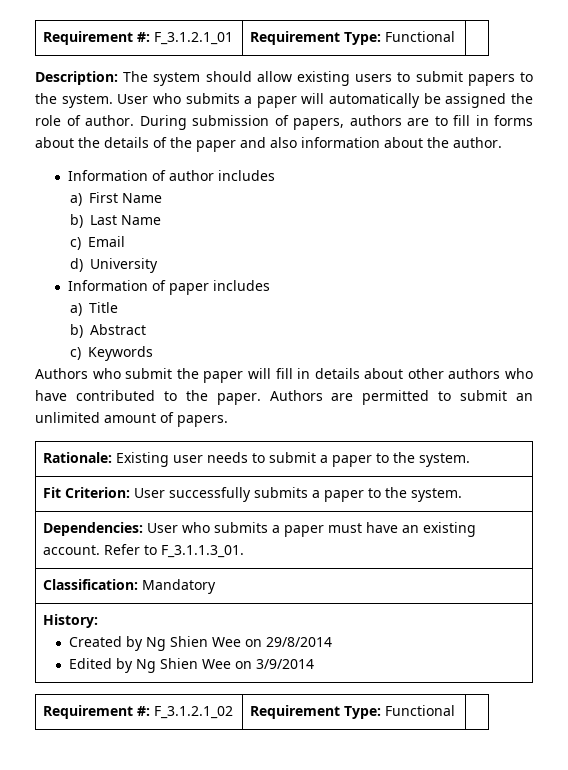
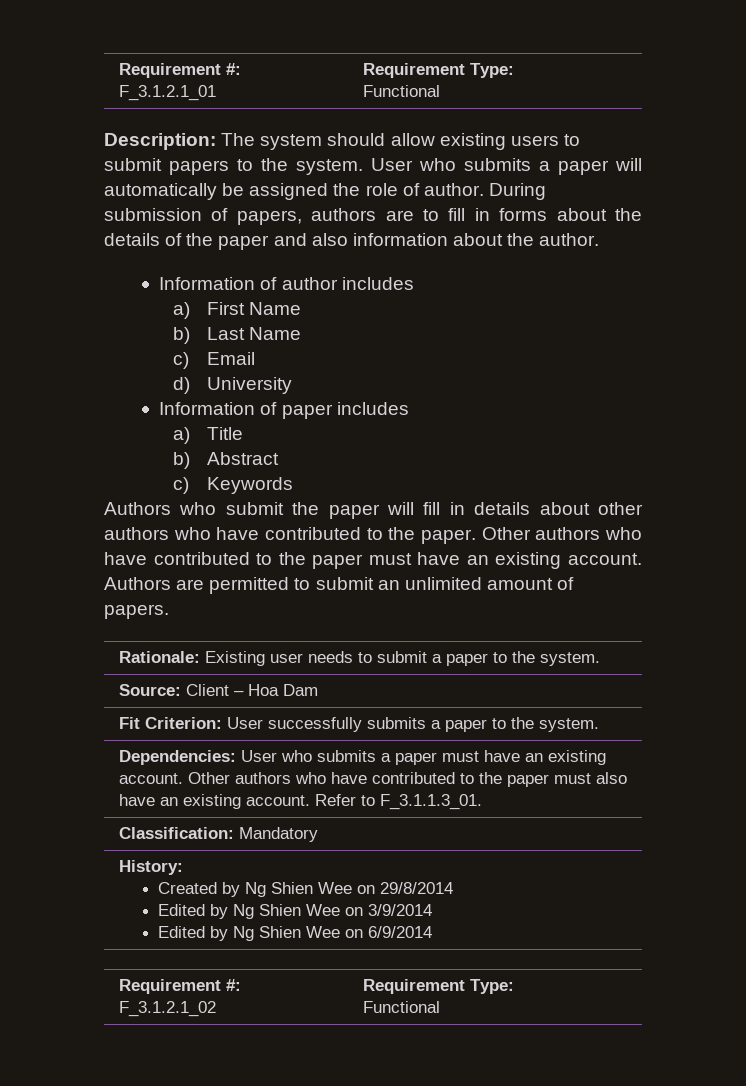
(261, 399) none -> [481,527,643,540] [104,552,642,569] Other authors who have contributed to the paper must have an existing account.
(470, 460) none -> [118,684,318,696] // Source: Client – Hoa Dam
(100, 550) none -> [187,772,627,787] [118,794,310,809] Other authors who have contributed to the paper must also have an existing account.
(314, 664) none -> [158,926,433,941] // Edited by Ng Shien Wee on 6/9/2014

